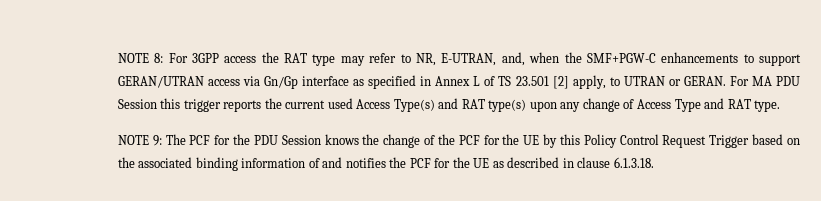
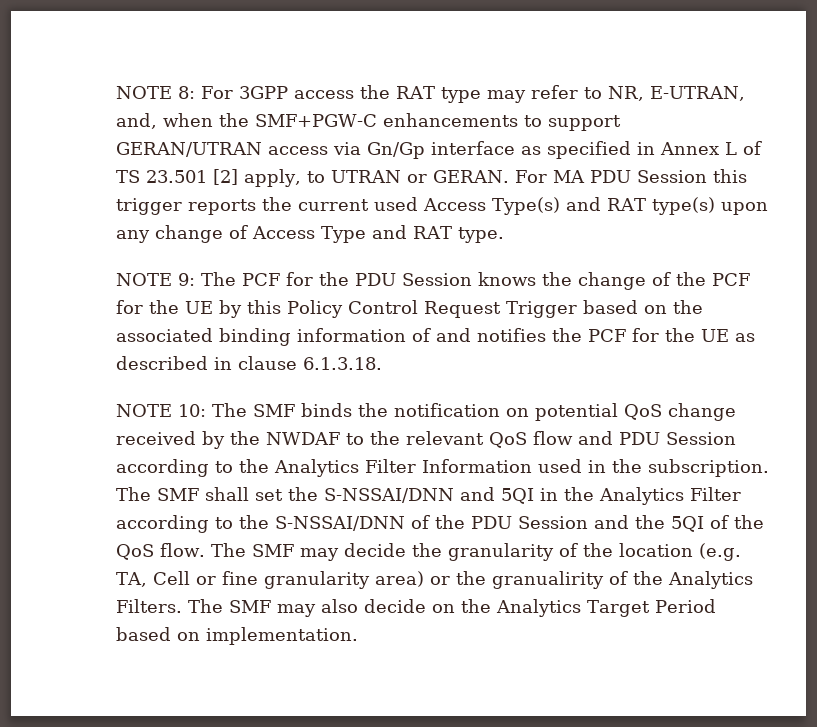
(655, 162) none -> [115,403,736,421] [115,431,736,449] [115,459,769,477] [115,487,741,505] [115,515,764,533] [115,543,741,561] [115,571,753,589] [115,599,716,617] [115,627,358,645] // NOTE 10: The SMF binds the notification on potential QoS change received by the NWDAF to the relevant QoS flow and PDU Session according to the Analytics Filter Information used in the subscription. The SMF shall set the S-NSSAI/DNN and 5QI in the Analytics Filter according to the S-NSSAI/DNN of the PDU Session and the 5QI of the QoS flow. The SMF may decide the granularity of the location (e.g. TA, Cell or fine granularity area) or the granualirity of the Analytics Filters. The SMF may also decide on the Analytics Target Period based on implementation.

